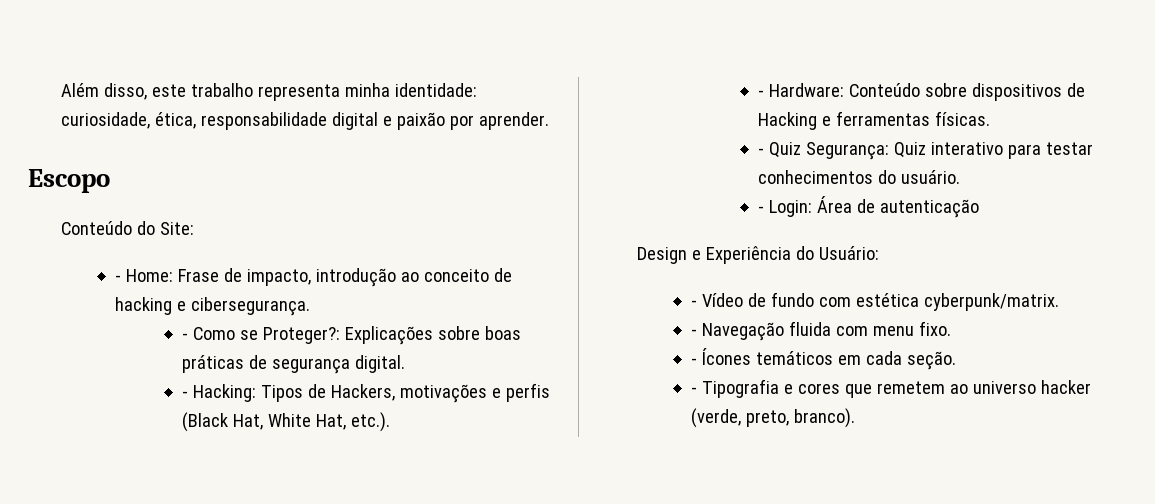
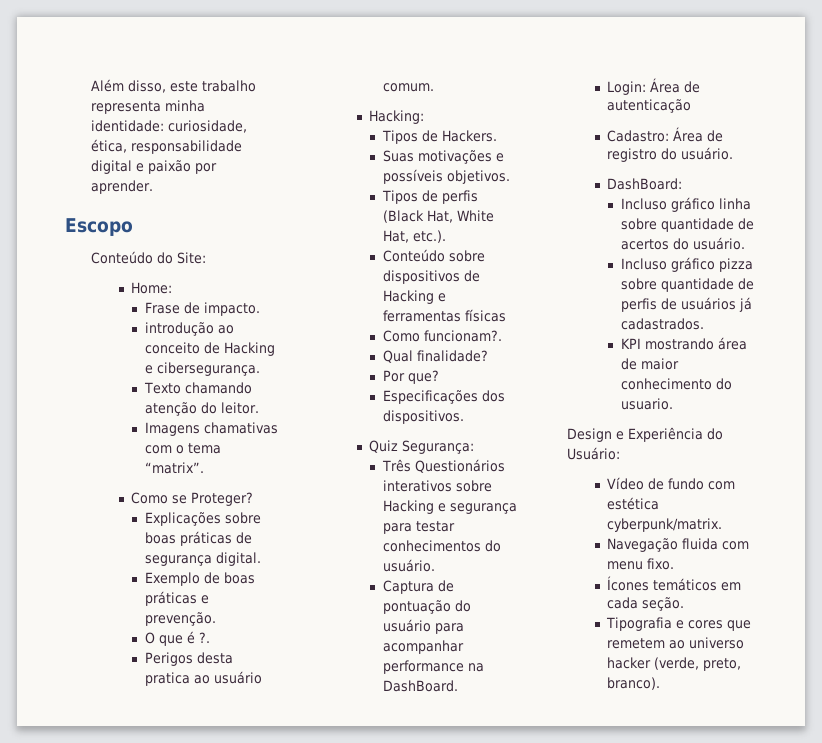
[115,275,122,282] - -> (206, 258) none
(174, 275) none -> (173, 288) //
[247,269,312,286] impacto, -> [203,302,260,316] impacto. //
[115,297,173,315] hacking -> [223,342,275,356] Hacking
[181,333,188,340] - -> [143,382,252,394] [144,402,259,416] [144,422,278,436] [144,443,221,454] [144,462,204,474] Texto chamando atenção do leitor. // Imagens chamativas com o tema “matrix”. //
[262,327,340,344] Proteger?: -> [191,492,254,506] Proteger? //
[181,391,188,398] - -> [144,572,255,586] [144,591,209,606] [144,612,216,626] [144,631,210,646] [144,652,233,666] [144,671,262,686] [382,83,434,92] Exemplo de boas práticas e prevenção. // O que é ?. // Perigos desta pratica ao usuário comum. //
[260,384,501,403] Tipos de Hackers, motivações e -> [381,130,497,144] [382,150,504,164] [382,169,510,184] [381,190,438,204] // Tipos de Hackers. // Suas motivações e possíveis objetivos. // Tipos de
[757,83,844,97] - Hardware: -> (446, 236) none
[934,111,990,126] [757,142,1003,160] físicas. // - Quiz Segurança: Quiz interativo -> [464,309,506,322] [382,330,502,342] [382,350,488,363] [382,370,439,384] [382,390,505,404] [382,410,464,424] [369,440,475,454] [381,459,505,473] [382,480,492,492] [382,500,517,514] físicas // Como funcionam?. // Qual finalidade? // Por que? // Especificações dos dispositivos. // Quiz Segurança: // Três Questionários interativos sobre Hacking e segurança
[757,196,979,218] - Login: Área de autenticação -> [382,580,454,594] [382,600,471,614] [382,619,464,634] [382,640,464,654] [382,660,484,674] [382,680,458,692] [607,78,701,95] [607,99,692,113] [607,127,724,142] [607,147,734,162] [607,178,683,190] [620,197,751,212] [620,218,754,232] [620,237,745,250] [620,257,753,272] [620,278,754,292] [620,297,752,312] [620,318,704,330] [620,337,747,350] [620,358,679,370] [620,378,732,390] [620,398,673,410] Captura de pontuação do usuário para acompanhar performance na DashBoard. // Login: Área de autenticação // Cadastro: Área de registro do usuário. // DashBoard: // Incluso gráfico linha sobre quantidade de acertos do usuário. // Incluso gráfico pizza sobre quantidade de perfis de usuários já cadastrados. // KPI mostrando área de maior conhecimento do usuario.
[691,300,698,307] - -> (620, 453) none
[691,329,698,336] - -> (723, 525) none
[691,358,698,365] - -> (675, 564) none
[691,387,698,394] - -> (685, 604) none

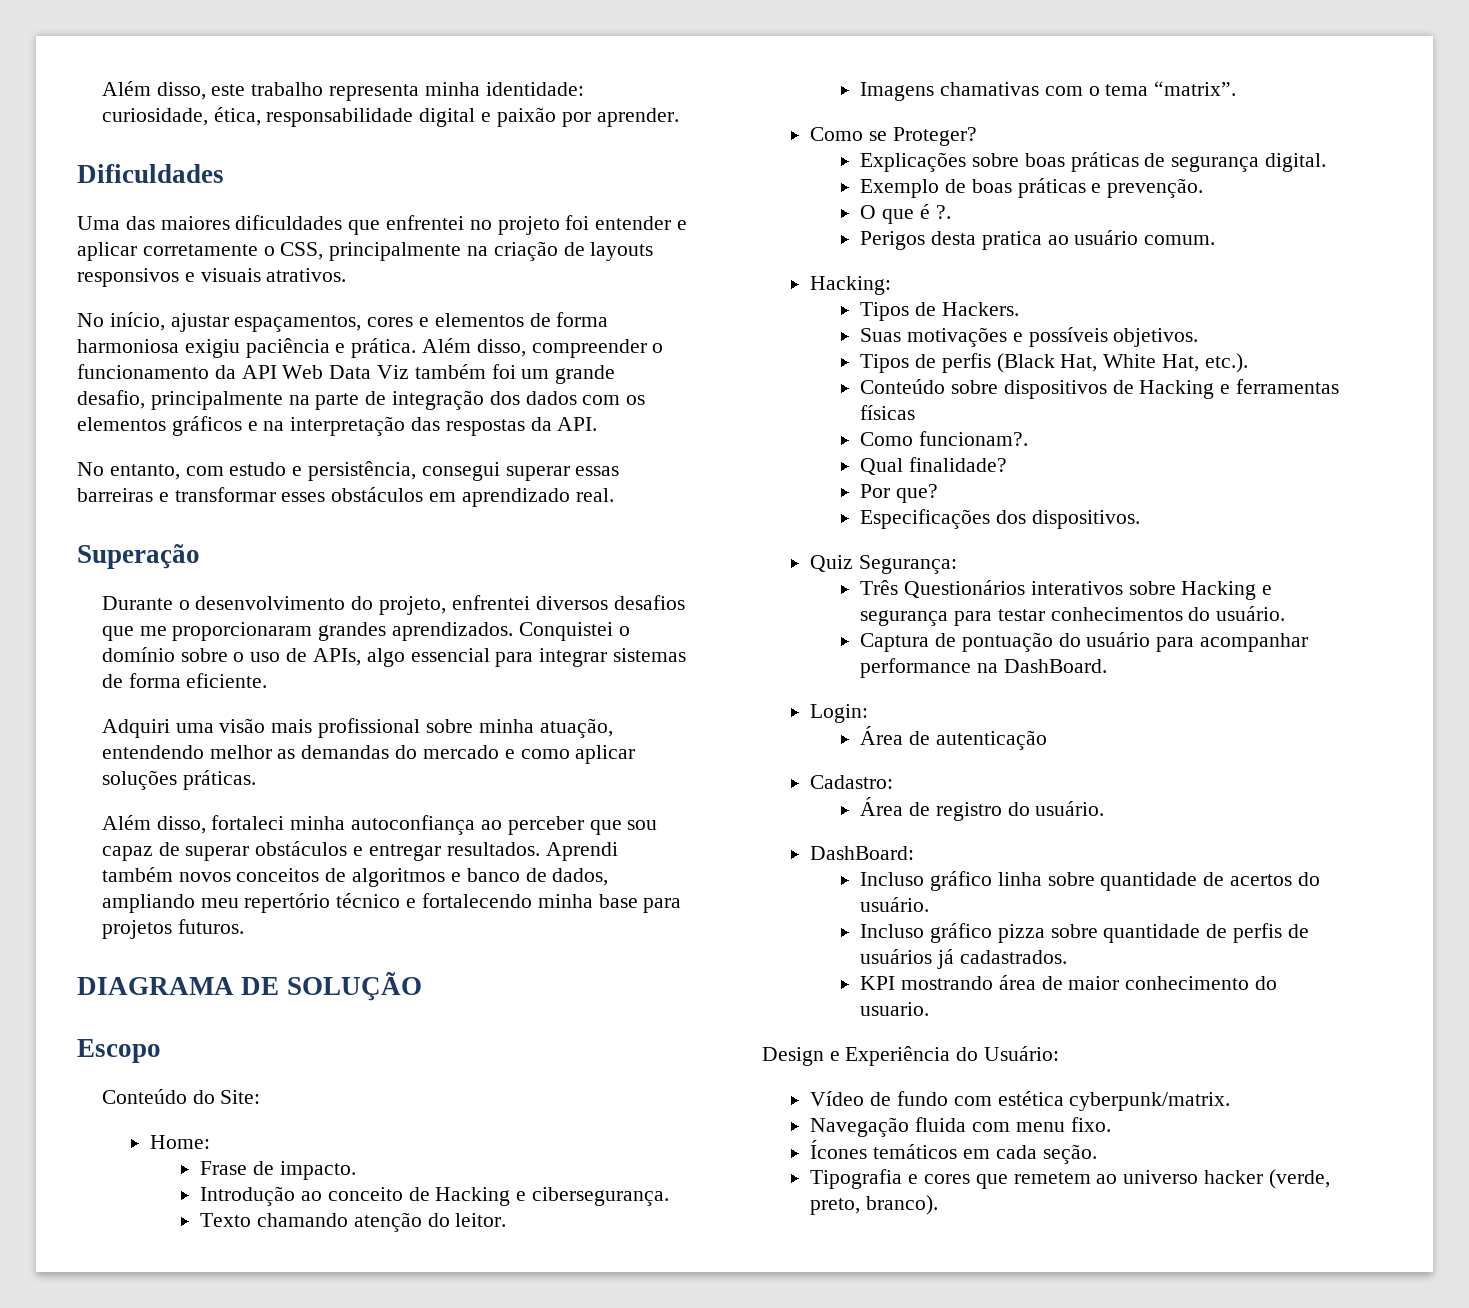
(153, 187) none -> [77,164,224,183] [77,215,688,235] [77,241,654,261] [77,268,347,287] [77,312,609,332] [77,338,664,358] [77,364,616,384] [77,390,646,410] [77,416,598,436] [77,461,620,481] [77,487,614,507] [77,544,200,569] [101,595,685,615] [101,622,630,641] [101,647,686,667] [101,673,268,688] [101,718,613,738] [101,745,636,764] [101,770,256,790] [101,815,658,835] [101,841,618,861] [101,867,609,887] [101,893,682,913] [101,919,244,939] [77,972,422,1001] // Dificuldades // Uma das maiores dificuldades que enfrentei no projeto foi entender e aplicar corretamente o CSS, principalmente na criação de layouts responsivos e visuais atrativos. // No início, ajustar espaçamentos, cores e elementos de forma harmoniosa exigiu paciência e prática. Além disso, compreender o funcionamento da API Web Data Viz também foi um grande desafio, principalmente na parte de integração dos dados com os elementos gráficos e na interpretação das respostas da API. // No entanto, com estudo e persistência, consegui superar essas barreiras e transformar esses obstáculos em aprendizado real. // Superação // Durante o desenvolvimento do projeto, enfrentei diversos desafios que me proporcionaram grandes aprendizados. Conquistei o domínio sobre o uso de APIs, algo essencial para integrar sistemas de forma eficiente. // Adquiri uma visão mais profissional sobre minha atuação, entendendo melhor as demandas do mercado e como aplicar soluções práticas. // Além disso, fortaleci minha autoconfiança ao perceber que sou capaz de superar obstáculos e entregar resultados. Aprendi também novos conceitos de algoritmos e banco de dados, ampliando meu repertório técnico e fortalecendo minha base para projetos futuros. // DIAGRAMA DE SOLUÇÃO
[144,322,214,336] introdução -> [200,1186,296,1206] Introdução
(647, 88) none -> (869, 713) //
(670, 136) none -> (894, 782) //

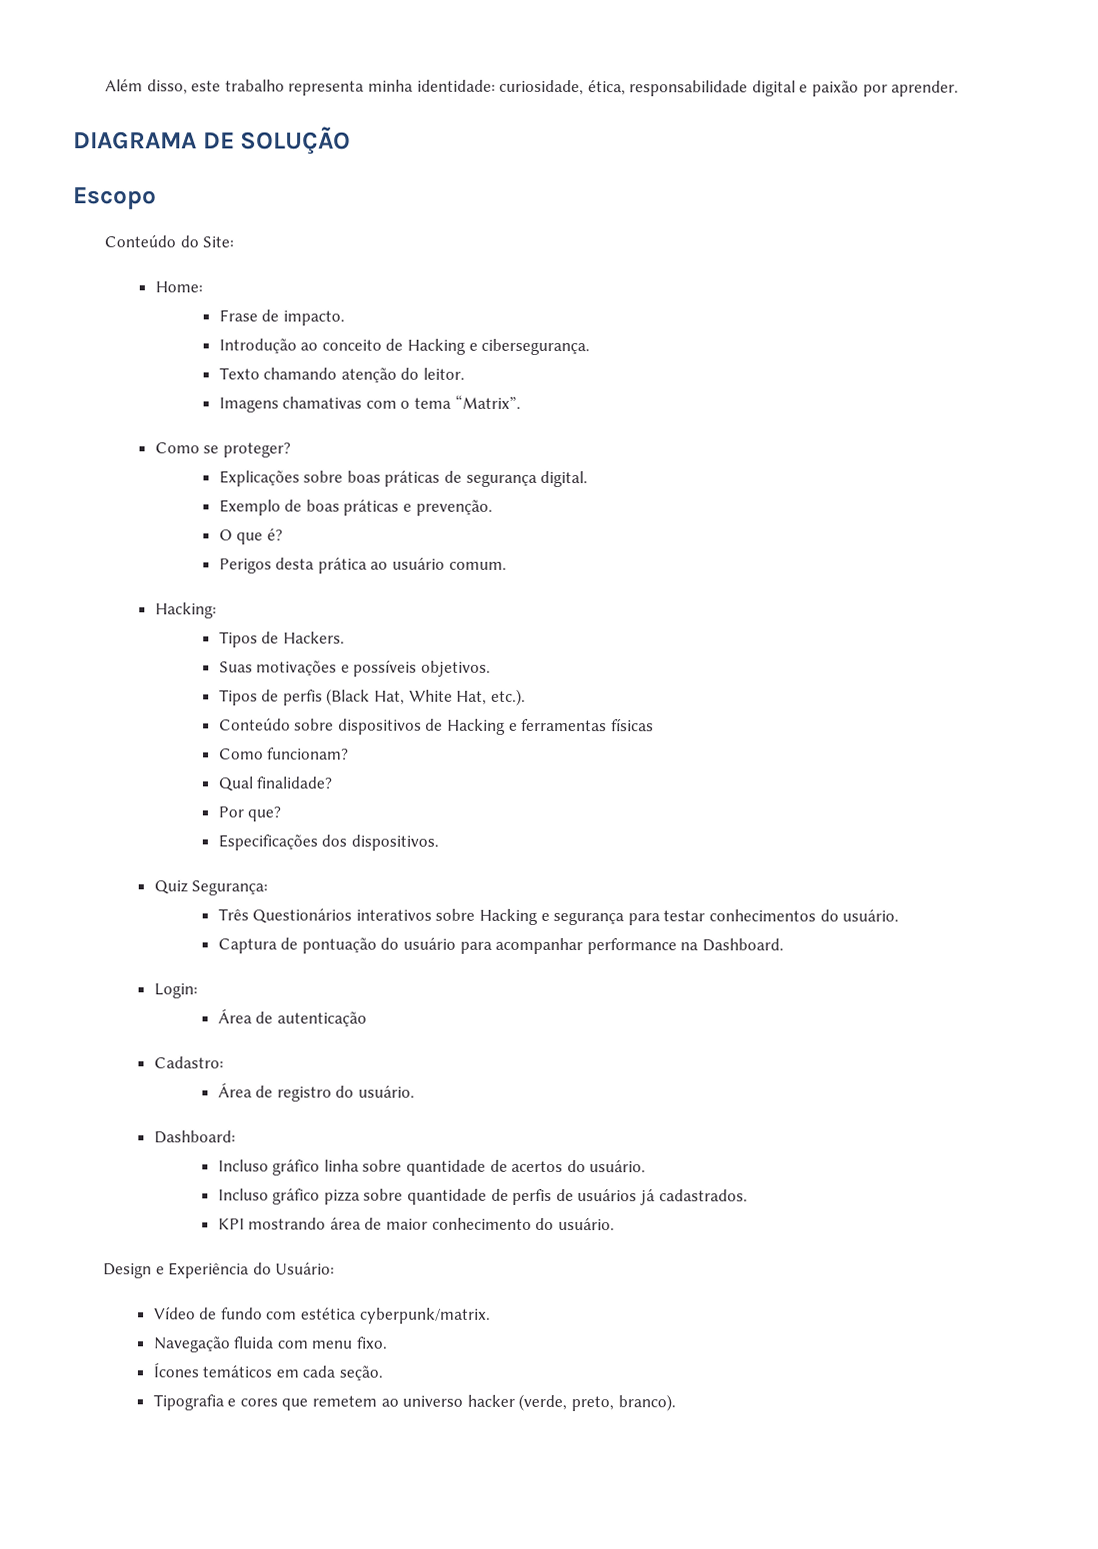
[77,164,224,183] [77,215,688,235] [77,241,654,261] [77,268,347,287] [77,312,609,332] [77,338,664,358] [77,364,616,384] [77,390,646,410] [77,416,598,436] [77,461,620,481] [77,487,614,507] [77,544,200,569] [101,595,685,615] [101,622,630,641] [101,647,686,667] [101,673,268,688] [101,718,613,738] [101,745,636,764] [101,770,256,790] [101,815,658,835] [101,841,618,861] [101,867,609,887] [101,893,682,913] [101,919,244,939] // Dificuldades // Uma das maiores dificuldades que enfrentei no projeto foi entender e aplicar corretamente o CSS, principalmente na criação de layouts responsivos e visuais atrativos. // No início, ajustar espaçamentos, cores e elementos de forma harmoniosa exigiu paciência e prática. Além disso, compreender o funcionamento da API Web Data Viz também foi um grande desafio, principalmente na parte de integração dos dados com os elementos gráficos e na interpretação das respostas da API. // No entanto, com estudo e persistência, consegui superar essas barreiras e transformar esses obstáculos em aprendizado real. // Superação // Durante o desenvolvimento do projeto, enfrentei diversos desafios que me proporcionaram grandes aprendizados. Conquistei o domínio sobre o uso de APIs, algo essencial para integrar sistemas de forma eficiente. // Adquiri uma visão mais profissional sobre minha atuação, entendendo melhor as demandas do mercado e como aplicar soluções práticas. // Além disso, fortaleci minha autoconfiança ao perceber que sou capaz de superar obstáculos e entregar resultados. Aprendi também novos conceitos de algoritmos e banco de dados, ampliando meu repertório técnico e fortalecendo minha base para projetos futuros. -> (960, 88) none
[1154,81,1237,96] “matrix”. -> [454,394,521,409] “Matrix”.
[893,127,978,146] Proteger? -> [222,442,291,458] proteger?
[919,204,951,219] é ?. -> [266,528,283,541] é?
[981,231,1042,250] pratica -> [317,557,367,574] prática
[918,431,1028,446] funcionam?. -> [267,747,350,760] funcionam?
[1003,659,1107,673] DashBoard. -> [701,938,784,952] Dashboard.
[810,846,915,860] DashBoard: -> [153,1130,236,1144] Dashboard:
[860,1002,930,1016] usuario. -> [557,1218,615,1231] usuário.

